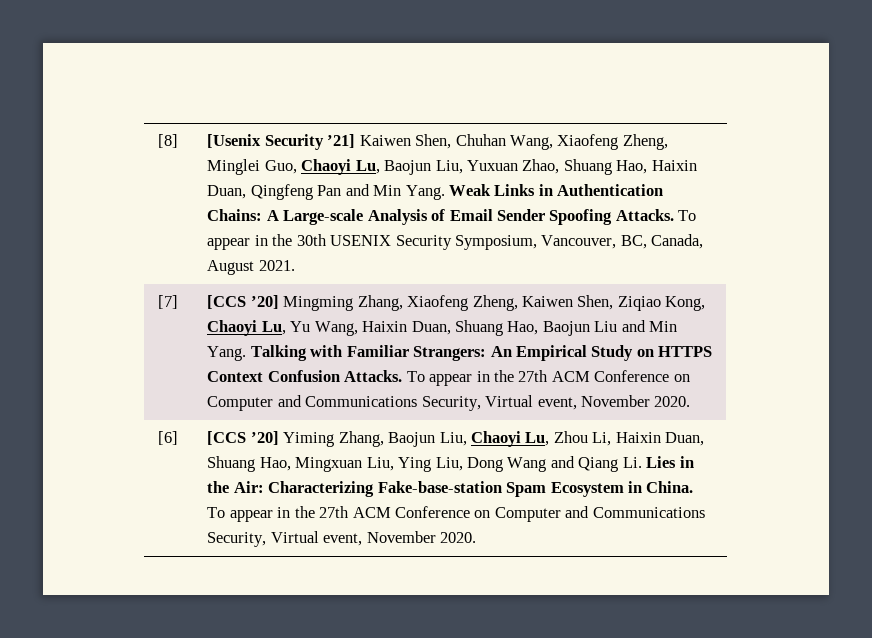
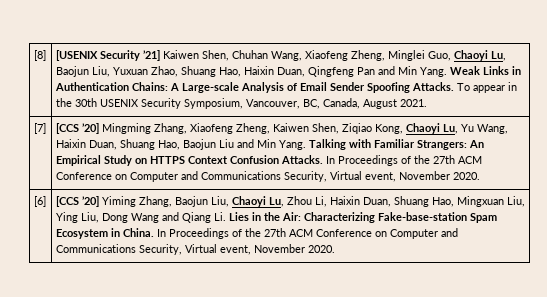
[207,134,262,148] [Usenix -> [55,50,98,61] [USENIX
[406,371,490,386] To appear in -> [325,155,411,166] In Proceedings of
[207,507,291,522] To appear in -> [156,228,242,239] In Proceedings of

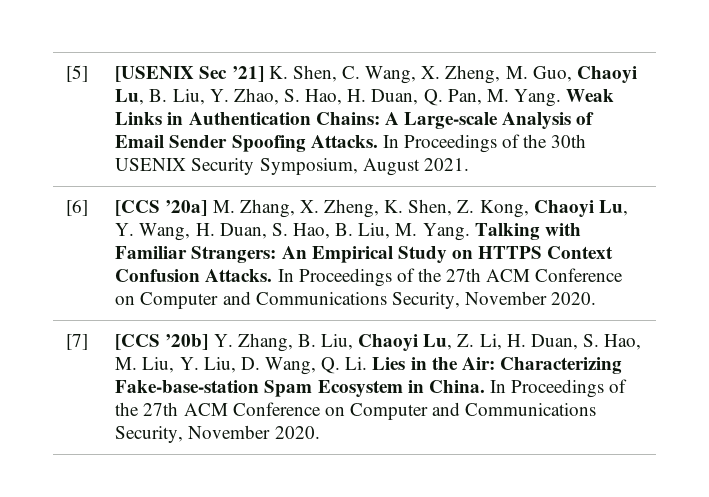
[33,50,46,61] [8] -> [66,65,89,82] [5]
[99,50,506,61] [55,66,417,77] Security ’21] Kaiwen Shen, Chuhan Wang, Xiaofeng Zheng, Minglei Guo, Chaoyi Lu, Baojun Liu, Yuxuan Zhao, Shuang Hao, Haixin Duan, Qingfeng Pan and Min -> [199,65,637,84] [115,88,509,106] Sec ’21] K. Shen, C. Wang, X. Zheng, M. Guo, Chaoyi Lu, B. Liu, Y. Zhao, S. Hao, H. Duan, Q. Pan, M.
[456,82,517,93] To appear in -> [382,134,521,153] In Proceedings of
[245,98,360,109] Vancouver, BC, Canada, -> (358, 166) none
[33,123,46,134] [55,123,508,134] [55,139,276,150] [7] | [CCS ’20] Mingming Zhang, Xiaofeng Zheng, Kaiwen Shen, Ziqiao Kong, Chaoyi Lu, Yu Wang, Haixin Duan, Shuang Hao, Baojun Liu and Min -> [66,200,89,216] [115,199,628,218] [115,223,418,241] [6] | [CCS ’20a] M. Zhang, X. Zheng, K. Shen, Z. Kong, Chaoyi Lu, Y. Wang, H. Duan, S. Hao, B. Liu, M.
[329,171,396,182] Virtual event, -> (460, 300) none
[33,196,46,207] [55,196,525,207] [55,212,211,223] [6] | [CCS ’20] Yiming Zhang, Baojun Liu, Chaoyi Lu, Zhou Li, Haixin Duan, Shuang Hao, Mingxuan Liu, Ying Liu, Dong Wang and Qiang -> [66,334,89,350] [115,333,642,352] [115,357,341,375] [7] | [CCS ’20b] Y. Zhang, B. Liu, Chaoyi Lu, Z. Li, H. Duan, S. Hao, M. Liu, Y. Liu, D. Wang, Q.
[184,244,251,255] Virtual event, -> (184, 434) none

